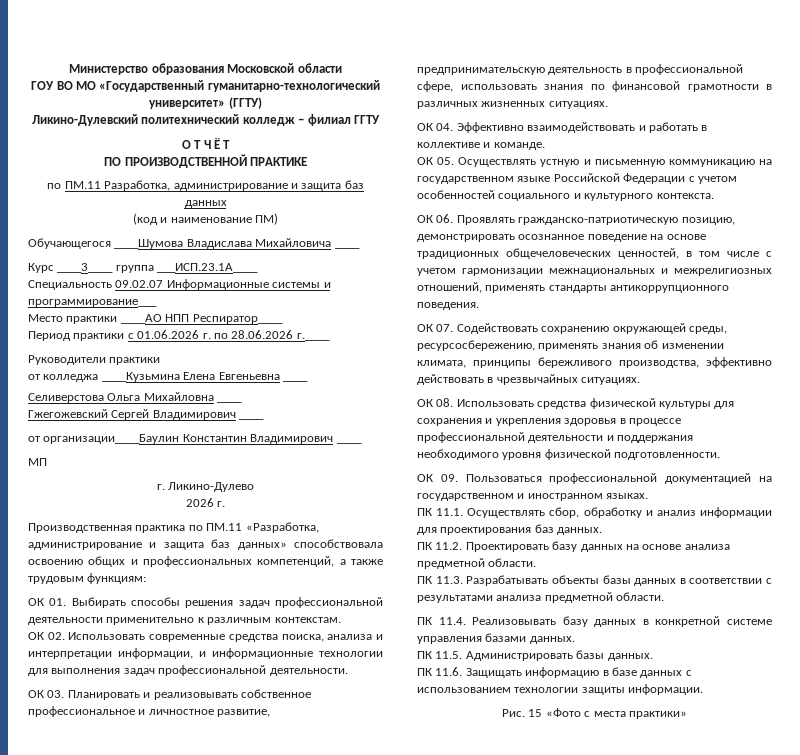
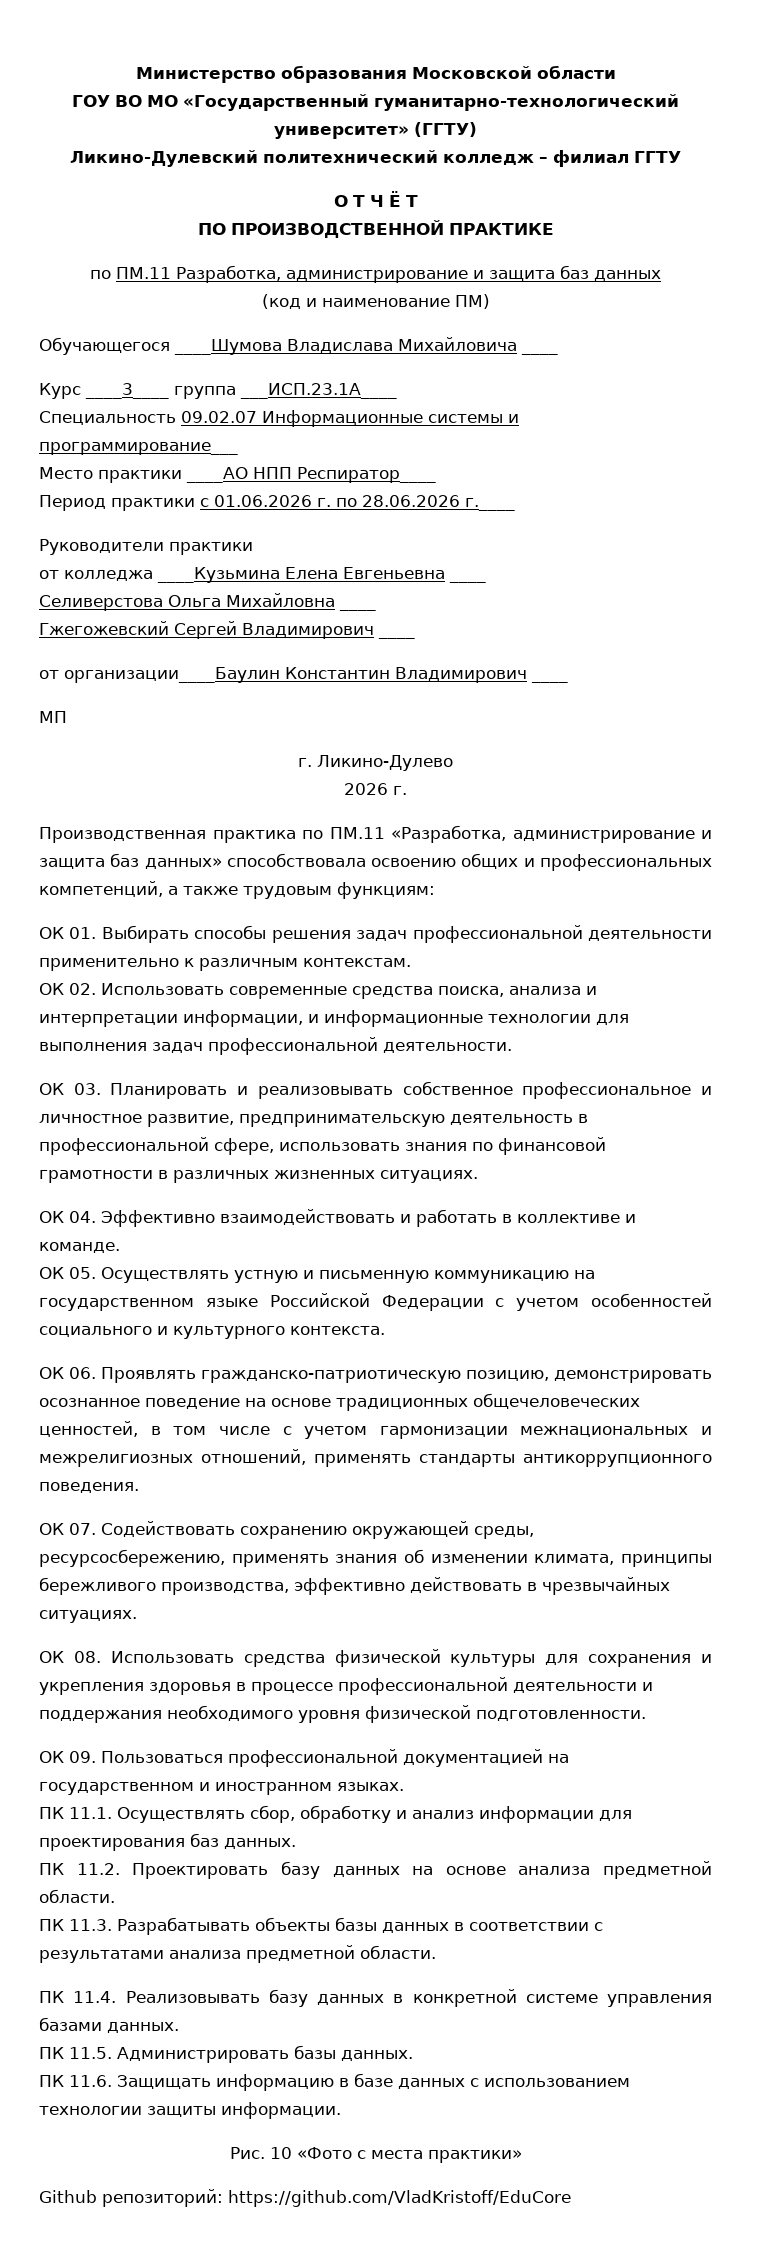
[528,709,543,717] 15 -> [269,2147,292,2159] 10
(687, 715) none -> [39,2189,571,2207] // Github репозиторий: https://github.com/VladKristoff/EduCore

